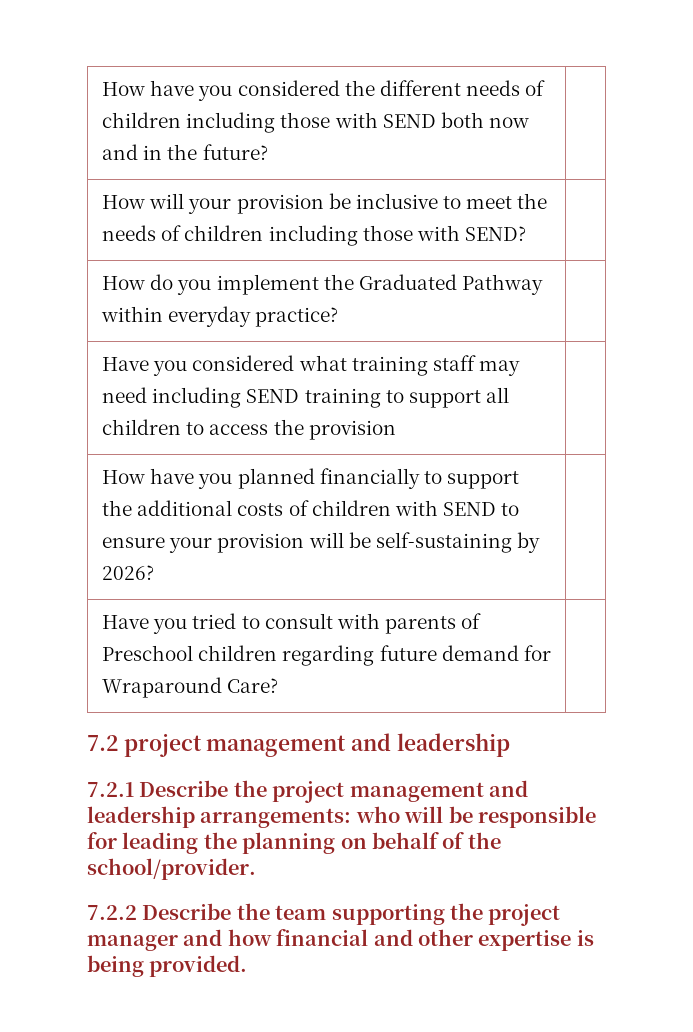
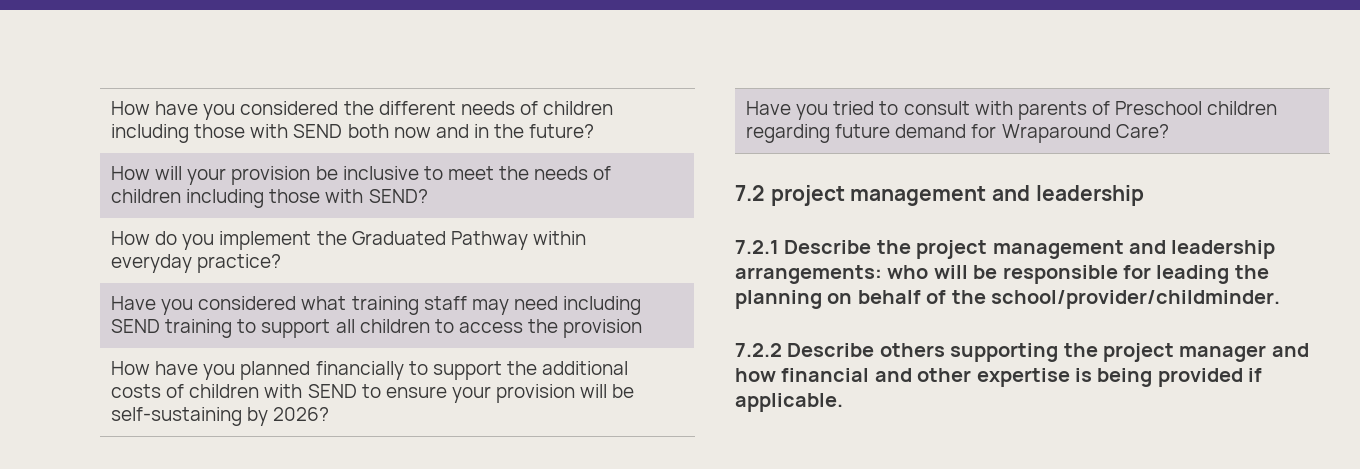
[87,858,256,880] school/provider. -> [991,290,1280,309] school/provider/childminder.
[236,903,327,920] the team -> [879,343,945,357] others
[149,955,248,977] provided. -> [1157,368,1263,387] [735,393,843,412] provided if applicable.

